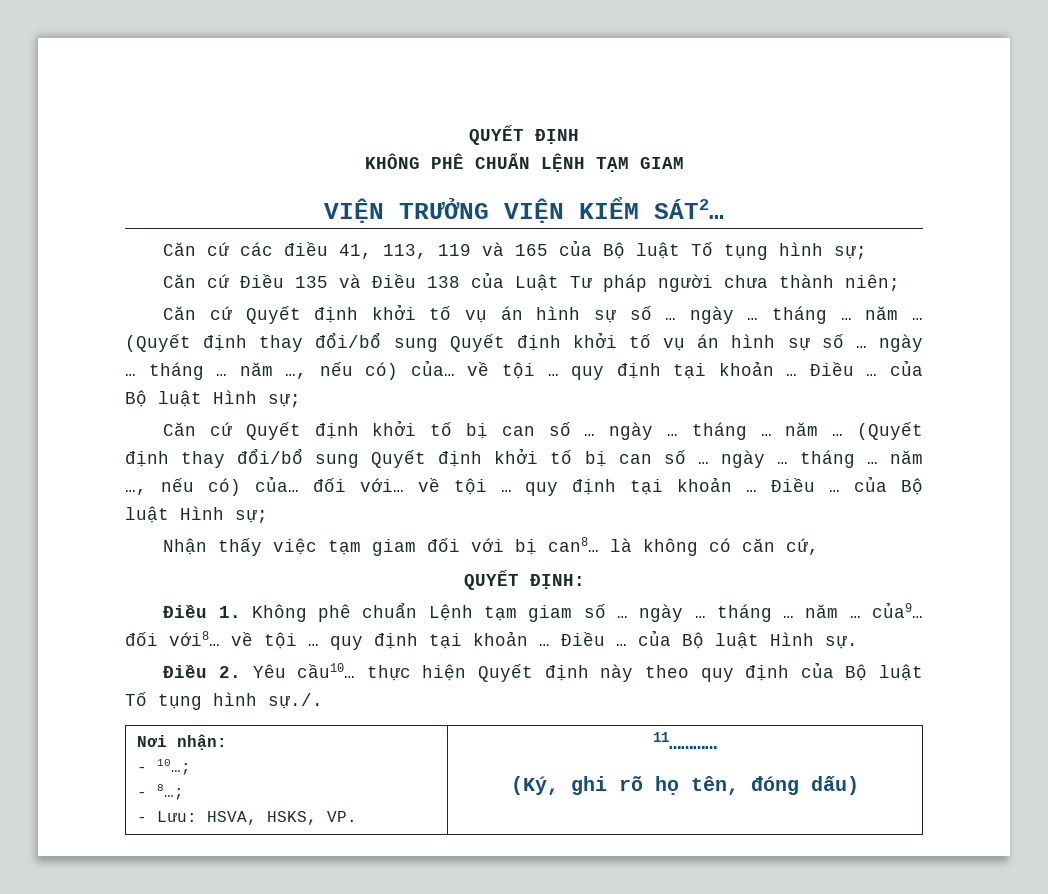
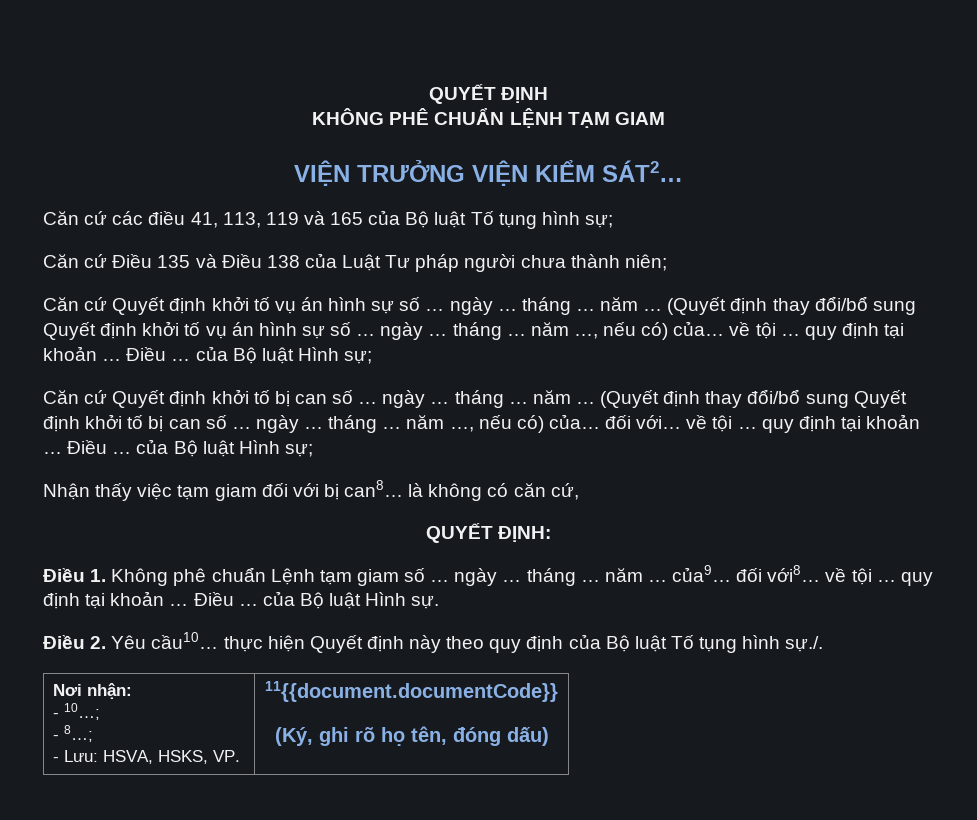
[653,732,717,749] 11………… -> [265,681,558,702] 11{{document.documentCode}}

